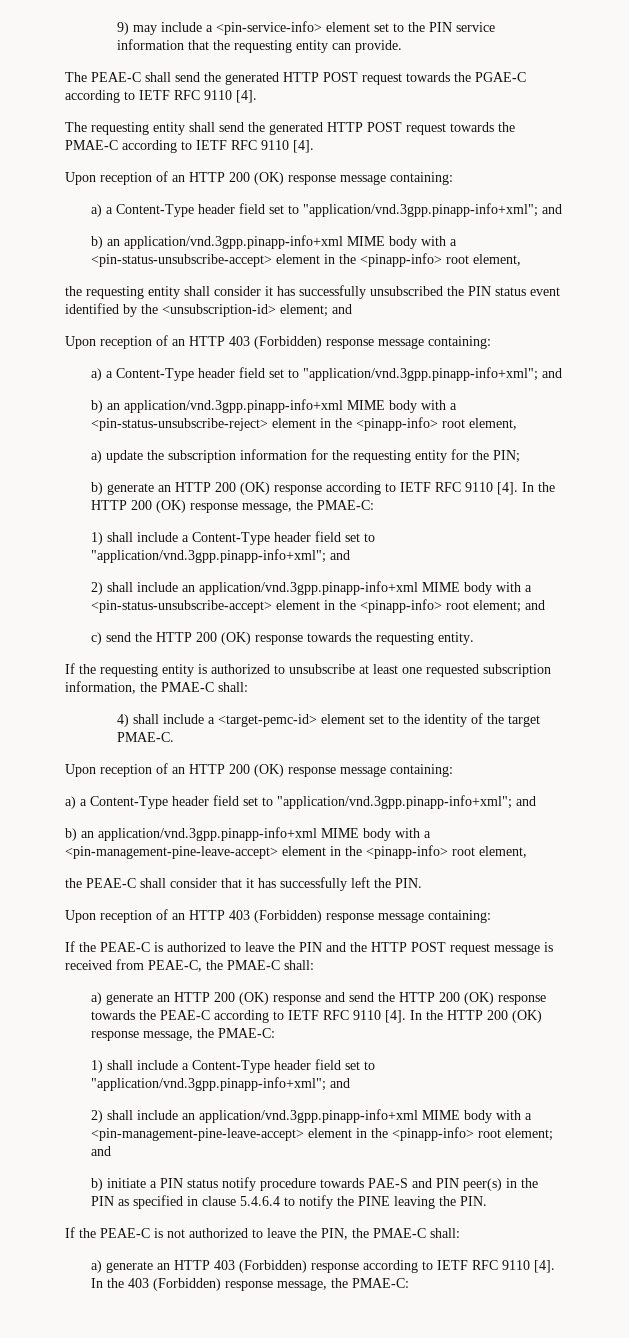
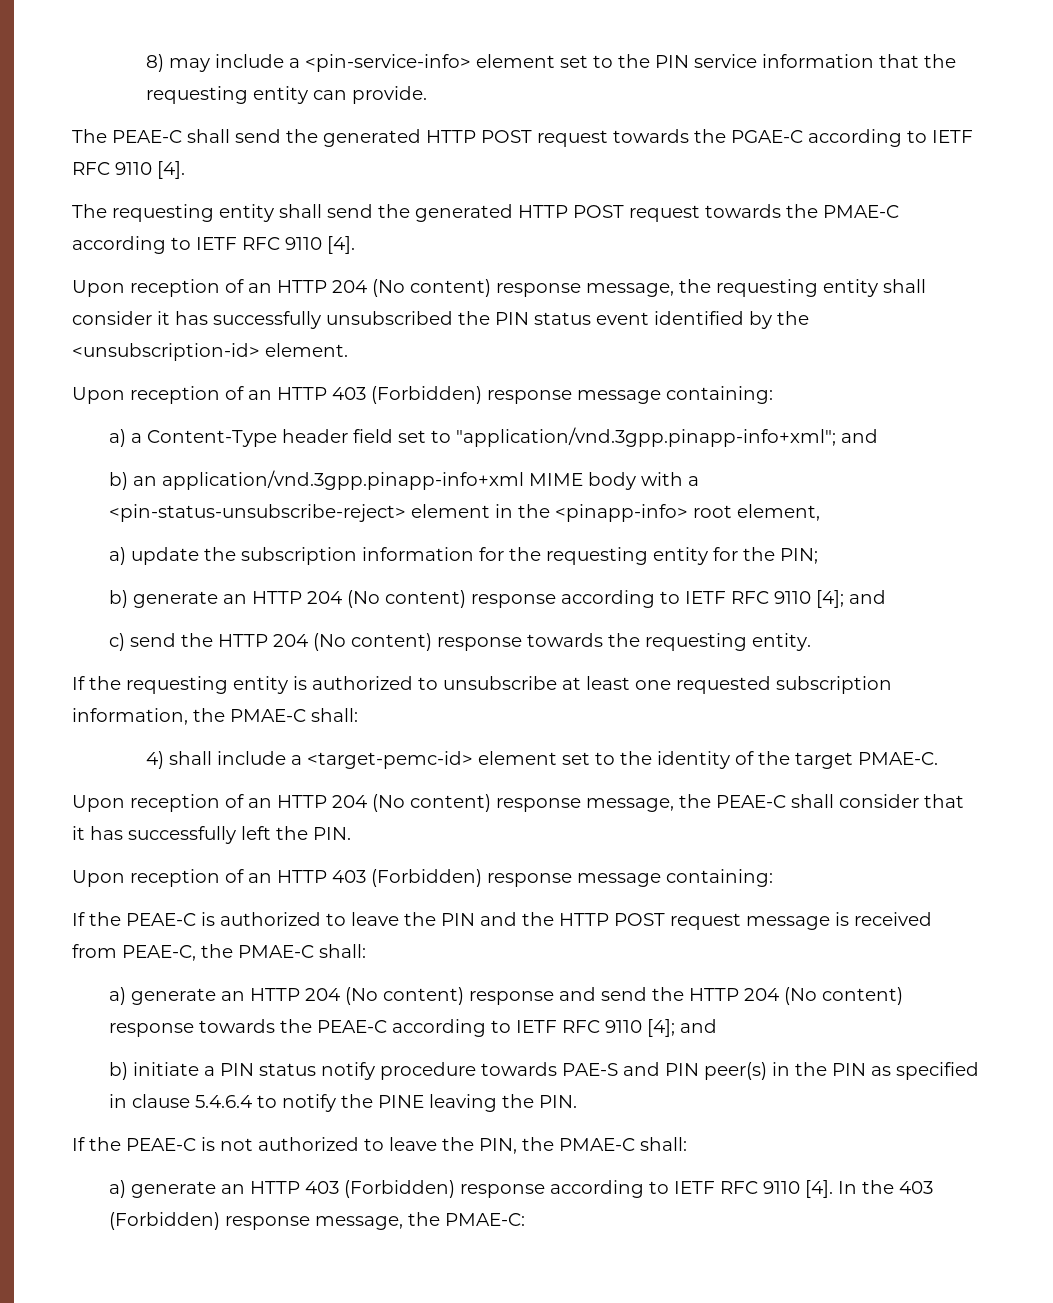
[116,22,129,35] 9) -> [145,54,164,72] 8)
[229,172,453,185] [90,203,562,217] [90,235,457,249] [90,253,521,267] 200 (OK) response message containing: // a) a Content-Type header field set to "application/vnd.3gpp.pinapp-info+xml"; and // b) an application/vnd.3gpp.pinapp-info+xml MIME body with a <pin-status-unsubscribe-accept> element in the <pinapp-info> root element, // -> [332,279,674,297] 204 (No content) response message,
[280,304,352,317] element; and -> [265,343,348,357] element.
[214,482,555,495] [90,500,374,513] [90,531,375,545] [90,549,350,563] [90,581,532,595] [90,599,521,613] 200 (OK) response according to IETF RFC 9110 [4]. In the HTTP 200 (OK) response message, the PMAE-C: // 1) shall include a Content-Type header field set to "application/vnd.3gpp.pinapp-info+xml"; and // 2) shall include an application/vnd.3gpp.pinapp-info+xml MIME body with a <pin-status-unsubscribe-accept> element in the <pinapp-info> root element; -> [306,590,844,608] 204 (No content) response according to IETF RFC 9110 [4];
[195,632,251,645] 200 (OK) -> [272,633,432,651] 204 (No content)
[229,764,453,777] [65,795,536,809] [65,827,431,841] [65,845,527,859] 200 (OK) response message containing: // a) a Content-Type header field set to "application/vnd.3gpp.pinapp-info+xml"; and // b) an application/vnd.3gpp.pinapp-info+xml MIME body with a <pin-management-pine-leave-accept> element in the <pinapp-info> root element, // -> [332,794,674,812] 204 (No content) response message,
[213,992,269,1005] 200 (OK) -> [304,987,464,1005] 204 (No content)
[438,992,494,1005] 200 (OK) -> [743,987,903,1005] 204 (No content)
[384,1010,542,1023] [90,1028,275,1041] [90,1059,375,1073] [90,1077,350,1091] [90,1109,532,1123] [90,1127,553,1141] [4]. In the HTTP 200 (OK) response message, the PMAE-C: // 1) shall include a Content-Type header field set to "application/vnd.3gpp.pinapp-info+xml"; and // 2) shall include an application/vnd.3gpp.pinapp-info+xml MIME body with a <pin-management-pine-leave-accept> element in the <pinapp-info> root element; -> [646,1019,675,1037] [4];

